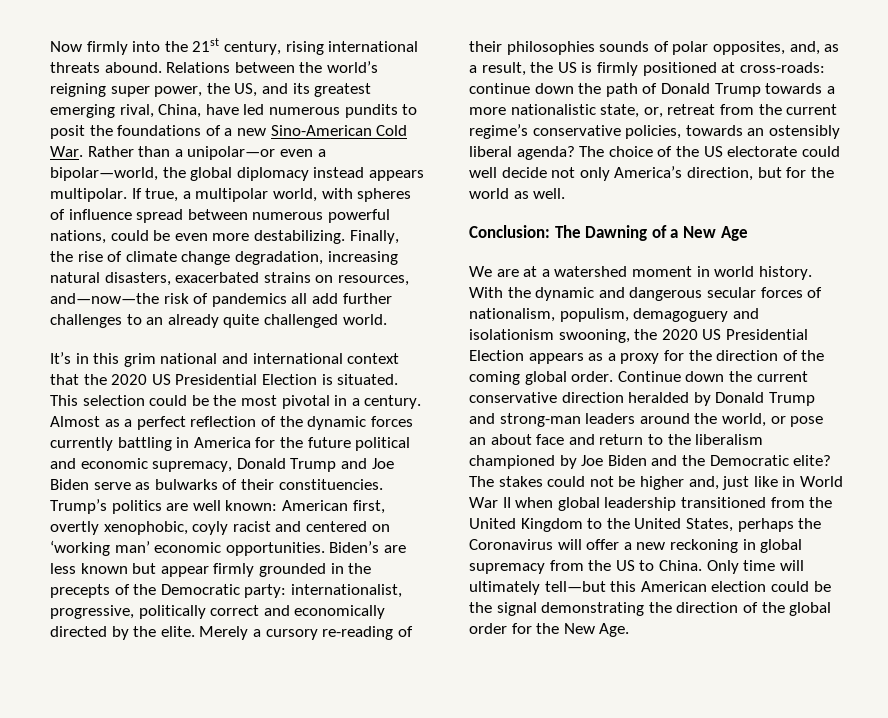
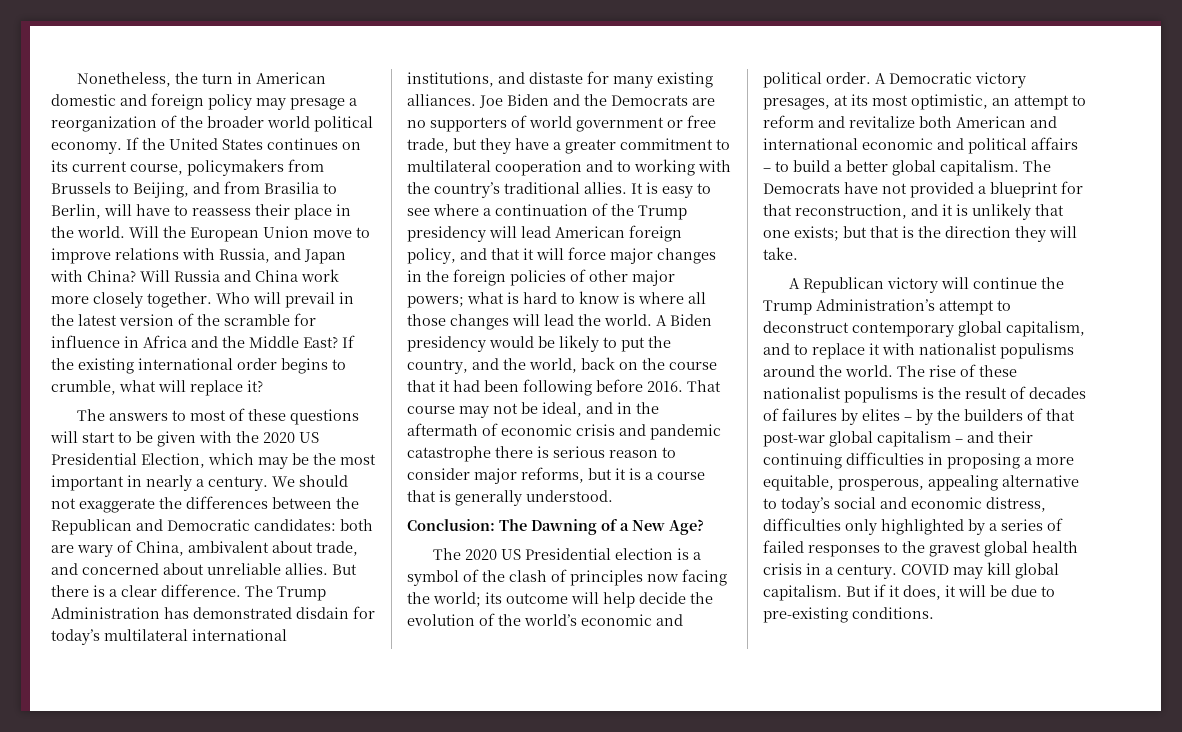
[50,38,419,55] [50,61,378,73] [50,83,372,97] [50,104,418,118] [50,125,408,139] [50,146,326,160] [50,167,424,181] [50,188,412,202] [50,209,390,223] [50,230,399,244] [50,251,398,265] [50,272,409,286] [50,293,392,307] [50,314,387,328] [50,352,400,367] [50,374,399,385] [50,395,422,409] [50,416,413,430] [50,437,411,451] [50,458,394,472] [50,479,383,490] [50,499,385,514] [50,521,390,535] [50,540,406,556] [50,563,372,577] [50,584,402,598] [50,605,386,619] [50,626,413,640] [469,41,840,55] [469,62,825,76] [469,83,835,97] [469,104,838,118] [469,124,840,139] [469,146,840,160] [469,166,834,181] [469,188,566,199] Now firmly into the 21st century, rising international threats abound. Relations between the world’s reigning super power, the US, and its greatest emerging rival, China, have led numerous pundits to posit the foundations of a new Sino-American Cold War. Rather than a unipolar—or even a bipolar—world, the global diplomacy instead appears multipolar. If true, a multipolar world, with spheres of influence spread between numerous powerful nations, could be even more destabilizing. Finally, the rise of climate change degradation, increasing natural disasters, exacerbated strains on resources, and—now—the risk of pandemics all add further challenges to an already quite challenged world. // It’s in this grim national and international context that the 2020 US Presidential Election is situated. This selection could be the most pivotal in a century. Almost as a perfect reflection of the dynamic forces currently battling in America for the future political and economic supremacy, Donald Trump and Joe Biden serve as bulwarks of their constituencies. Trump’s politics are well known: American first, overtly xenophobic, coyly racist and centered on ‘working man’ economic opportunities. Biden’s are less known but appear firmly grounded in the precepts of the Democratic party: internationalist, progressive, politically correct and economically directed by the elite. Merely a cursory re-reading of their philosophies sounds of polar opposites, and, as a result, the US is firmly positioned at cross-roads: continue down the path of Donald Trump towards a more nationalistic state, or, retreat from the current regime’s conservative policies, towards an ostensibly liberal agenda? The choice of the US electorate could well decide not only America’s direction, but for the world as well. -> [76,72,326,87] [51,93,357,110] [51,115,373,132] [51,137,361,154] [51,159,324,176] [51,181,337,198] [51,204,351,220] [51,226,370,242] [51,248,346,264] [50,269,339,282] [51,292,354,308] [51,313,316,326] [51,335,355,348] [51,358,346,374] [51,380,263,396] [76,408,359,425] [50,431,319,447] [51,453,376,469] [51,475,348,491] [51,496,359,513] [51,519,373,535] [51,540,358,557] [51,563,357,575] [51,584,326,601] [51,606,375,619] [51,629,287,645] [407,71,713,88] [407,94,715,108] [407,115,716,132] [407,138,730,154] [407,159,731,176] [407,182,711,198] [407,203,687,220] [407,225,682,242] [407,247,716,264] [407,269,675,286] [407,291,706,308] [407,314,712,330] [407,335,671,352] [407,357,717,374] [407,379,721,396] [407,402,659,418] [407,423,721,440] [407,446,676,462] [407,467,705,484] [407,490,613,506] Nonetheless, the turn in American domestic and foreign policy may presage a reorganization of the broader world political economy. If the United States continues on its current course, policymakers from Brussels to Beijing, and from Brasilia to Berlin, will have to reassess their place in the world. Will the European Union move to improve relations with Russia, and Japan with China? Will Russia and China work more closely together. Who will prevail in the latest version of the scramble for influence in Africa and the Middle East? If the existing international order begins to crumble, what will replace it? // The answers to most of these questions will start to be given with the 2020 US Presidential Election, which may be the most important in nearly a century. We should not exaggerate the differences between the Republican and Democratic candidates: both are wary of China, ambivalent about trade, and concerned about unreliable allies. But there is a clear difference. The Trump Administration has demonstrated disdain for today’s multilateral international institutions, and distaste for many existing alliances. Joe Biden and the Democrats are no supporters of world government or free trade, but they have a greater commitment to multilateral cooperation and to working with the country’s traditional allies. It is easy to see where a continuation of the Trump presidency will lead American foreign policy, and that it will force major changes in the foreign policies of other major powers; what is hard to know is where all those changes will lead the world. A Biden presidency would be likely to put the country, and the world, back on the course that it had been following before 2016. That course may not be ideal, and in the aftermath of economic crisis and pandemic catastrophe there is serious reason to consider major reforms, but it is a course that is generally understood.
[720,226,748,241] [469,266,812,280] [469,287,823,301] [469,308,759,322] [469,329,808,343] [469,350,825,364] [469,371,808,385] [469,392,815,406] [469,413,824,427] [469,434,764,445] [469,455,832,469] [469,476,843,490] [469,497,833,511] [469,518,822,532] [469,539,803,553] [469,560,804,574] [469,581,831,595] [469,602,832,616] [469,623,630,637] Age // We are at a watershed moment in world history. With the dynamic and dangerous secular forces of nationalism, populism, demagoguery and isolationism swooning, the 2020 US Presidential Election appears as a proxy for the direction of the coming global order. Continue down the current conservative direction heralded by Donald Trump and strong-man leaders around the world, or pose an about face and return to the liberalism championed by Joe Biden and the Democratic elite? The stakes could not be higher and, just like in World War II when global leadership transitioned from the United Kingdom to the United States, perhaps the Coronavirus will offer a new reckoning in global supremacy from the US to China. Only time will ultimately tell—but this American election could be the signal demonstrating the direction of the global order for the New Age. -> [669,519,704,535] [432,548,701,560] [407,569,727,586] [407,592,713,608] [407,613,683,626] [763,72,1026,88] [763,94,1086,110] [763,115,1057,128] [763,137,1078,154] [763,160,1051,176] [763,181,1083,198] [763,203,1064,220] [763,226,1077,242] [763,247,798,260] [788,277,1064,293] [763,299,1011,315] [763,321,1085,337] [763,343,1074,359] [763,364,1017,377] [763,386,1086,403] [763,408,1075,425] [763,431,1033,447] [763,452,1074,469] [763,475,1079,491] [763,497,1046,513] [763,518,1063,535] [763,540,1078,557] [763,562,1059,579] [763,584,1055,601] [763,607,934,623] Age? // The 2020 US Presidential election is a symbol of the clash of principles now facing the world; its outcome will help decide the evolution of the world’s economic and political order. A Democratic victory presages, at its most optimistic, an attempt to reform and revitalize both American and international economic and political affairs – to build a better global capitalism. The Democrats have not provided a blueprint for that reconstruction, and it is unlikely that one exists; but that is the direction they will take. // A Republican victory will continue the Trump Administration’s attempt to deconstruct contemporary global capitalism, and to replace it with nationalist populisms around the world. The rise of these nationalist populisms is the result of decades of failures by elites – by the builders of that post-war global capitalism – and their continuing difficulties in proposing a more equitable, prosperous, appealing alternative to today’s social and economic distress, difficulties only highlighted by a series of failed responses to the gravest global health crisis in a century. COVID may kill global capitalism. But if it does, it will be due to pre-existing conditions.

